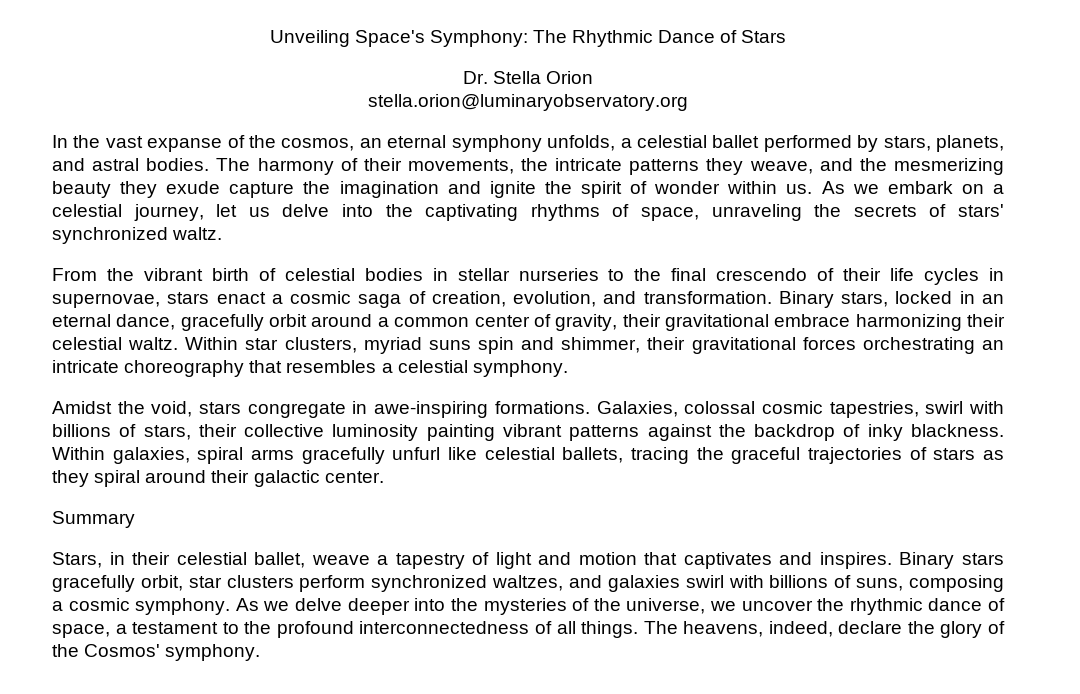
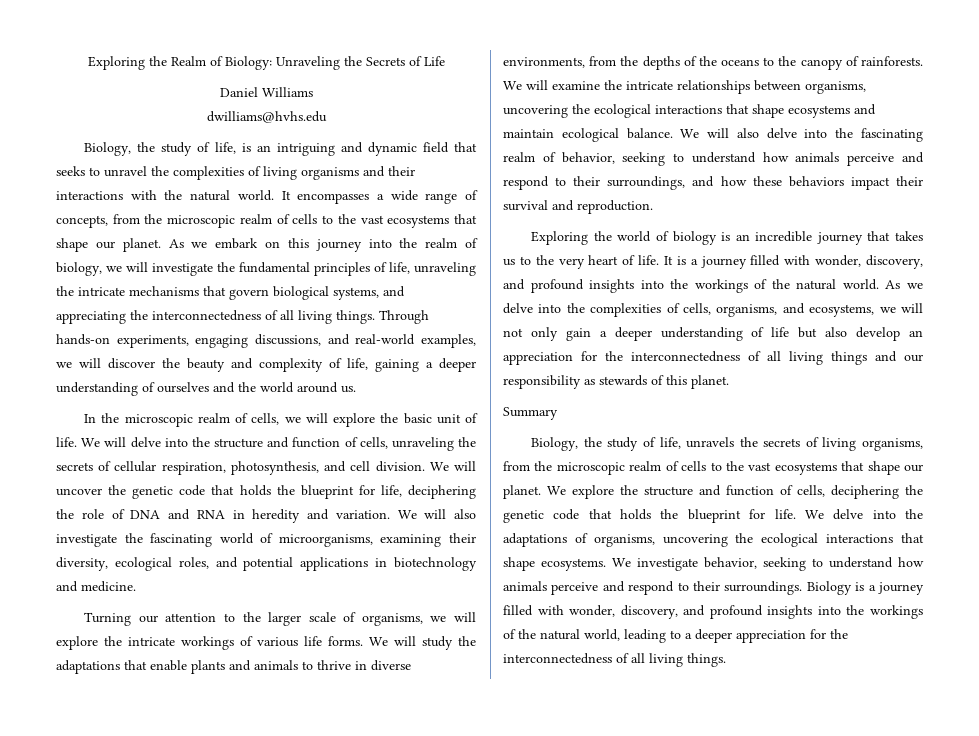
[269,30,787,47] [462,71,594,84] [368,94,688,111] [52,135,1004,152] [52,158,1004,175] [52,181,1004,198] [52,204,1005,221] [52,227,223,244] [52,268,1005,285] [52,291,1004,308] [52,314,1006,331] [52,337,1004,354] [52,360,568,377] [52,401,1005,418] [52,424,1005,441] [52,447,1004,464] [52,470,384,487] [52,511,135,528] [52,552,1004,569] [52,575,1005,592] [52,598,1005,615] [52,621,1005,638] [52,644,261,661] Unveiling Space's Symphony: The Rhythmic Dance of Stars // Dr. Stella Orion // stella.orion@luminaryobservatory.org // In the vast expanse of the cosmos, an eternal symphony unfolds, a celestial ballet performed by stars, planets, and astral bodies. The harmony of their movements, the intricate patterns they weave, and the mesmerizing beauty they exude capture the imagination and ignite the spirit of wonder within us. As we embark on a celestial journey, let us delve into the captivating rhythms of space, unraveling the secrets of stars' synchronized waltz. // From the vibrant birth of celestial bodies in stellar nurseries to the final crescendo of their life cycles in supernovae, stars enact a cosmic saga of creation, evolution, and transformation. Binary stars, locked in an eternal dance, gracefully orbit around a common center of gravity, their gravitational embrace harmonizing their celestial waltz. Within star clusters, myriad suns spin and shimmer, their gravitational forces orchestrating an intricate choreography that resembles a celestial symphony. // Amidst the void, stars congregate in awe-inspiring formations. Galaxies, colossal cosmic tapestries, swirl with billions of stars, their collective luminosity painting vibrant patterns against the backdrop of inky blackness. Within galaxies, spiral arms gracefully unfurl like celestial ballets, tracing the graceful trajectories of stars as they spiral around their galactic center. // Summary // Stars, in their celestial ballet, weave a tapestry of light and motion that captivates and inspires. Binary stars gracefully orbit, star clusters perform synchronized waltzes, and galaxies swirl with billions of suns, composing a cosmic symphony. As we delve deeper into the mysteries of the universe, we uncover the rhythmic dance of space, a testament to the profound interconnectedness of all things. The heavens, indeed, declare the glory of the Cosmos' symphony. -> [87,56,445,70] [219,87,313,97] [206,111,327,123] [84,142,477,156] [56,166,415,180] [56,190,478,204] [56,214,478,228] [56,238,478,252] [56,262,476,276] [56,286,405,300] [56,310,429,324] [56,334,477,348] [56,358,476,372] [56,382,356,396] [84,413,479,427] [56,437,477,451] [56,461,477,475] [56,485,476,499] [56,509,476,523] [56,533,476,547] [56,557,477,571] [56,581,136,592] [84,612,476,626] [56,636,476,650] [56,660,411,674] [503,56,923,70] [503,80,866,94] [503,104,876,118] [503,128,923,142] [503,152,924,166] [503,176,923,190] [503,200,653,214] [531,231,923,245] [503,255,923,269] [503,279,923,293] [503,303,923,317] [503,327,924,341] [503,351,923,365] [503,375,729,389] [503,407,558,420] [531,437,923,451] [503,461,923,475] [503,485,923,499] [503,509,923,523] [503,533,924,547] [503,557,924,571] [503,581,924,595] [503,605,923,619] [503,629,848,643] [503,653,726,667] Exploring the Realm of Biology: Unraveling the Secrets of Life // Daniel Williams // dwilliams@hvhs.edu // Biology, the study of life, is an intriguing and dynamic field that seeks to unravel the complexities of living organisms and their interactions with the natural world. It encompasses a wide range of concepts, from the microscopic realm of cells to the vast ecosystems that shape our planet. As we embark on this journey into the realm of biology, we will investigate the fundamental principles of life, unraveling the intricate mechanisms that govern biological systems, and appreciating the interconnectedness of all living things. Through hands-on experiments, engaging discussions, and real-world examples, we will discover the beauty and complexity of life, gaining a deeper understanding of ourselves and the world around us. // In the microscopic realm of cells, we will explore the basic unit of life. We will delve into the structure and function of cells, unraveling the secrets of cellular respiration, photosynthesis, and cell division. We will uncover the genetic code that holds the blueprint for life, deciphering the role of DNA and RNA in heredity and variation. We will also investigate the fascinating world of microorganisms, examining their diversity, ecological roles, and potential applications in biotechnology and medicine. // Turning our attention to the larger scale of organisms, we will explore the intricate workings of various life forms. We will study the adaptations that enable plants and animals to thrive in diverse environments, from the depths of the oceans to the canopy of rainforests. We will examine the intricate relationships between organisms, uncovering the ecological interactions that shape ecosystems and maintain ecological balance. We will also delve into the fascinating realm of behavior, seeking to understand how animals perceive and respond to their surroundings, and how these behaviors impact their survival and reproduction. // Exploring the world of biology is an incredible journey that takes us to the very heart of life. It is a journey filled with wonder, discovery, and profound insights into the workings of the natural world. As we delve into the complexities of cells, organisms, and ecosystems, we will not only gain a deeper understanding of life but also develop an appreciation for the interconnectedness of all living things and our responsibility as stewards of this planet. // Summary // Biology, the study of life, unravels the secrets of living organisms, from the microscopic realm of cells to the vast ecosystems that shape our planet. We explore the structure and function of cells, deciphering the genetic code that holds the blueprint for life. We delve into the adaptations of organisms, uncovering the ecological interactions that shape ecosystems. We investigate behavior, seeking to understand how animals perceive and respond to their surroundings. Biology is a journey filled with wonder, discovery, and profound insights into the workings of the natural world, leading to a deeper appreciation for the interconnectedness of all living things.

